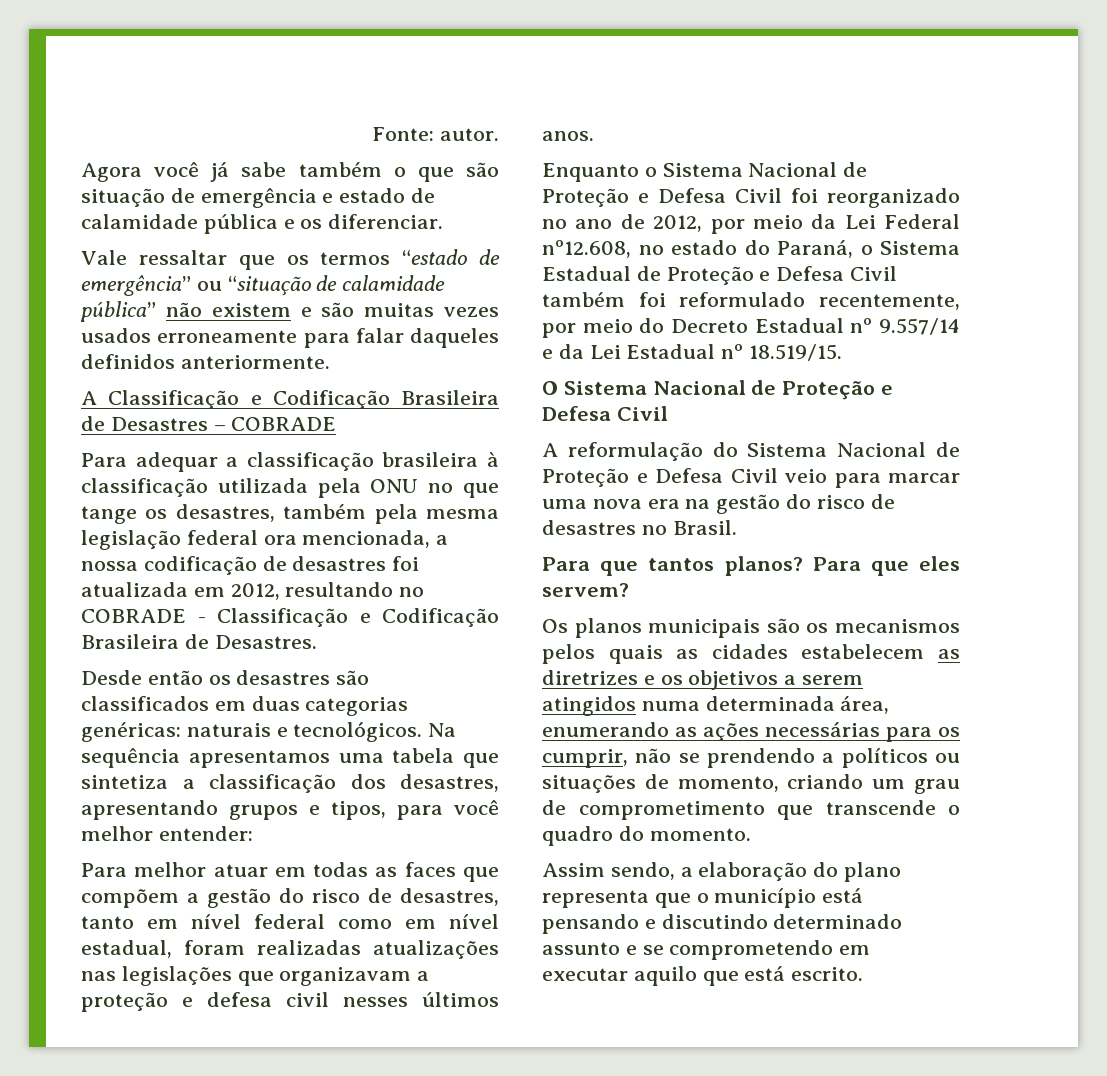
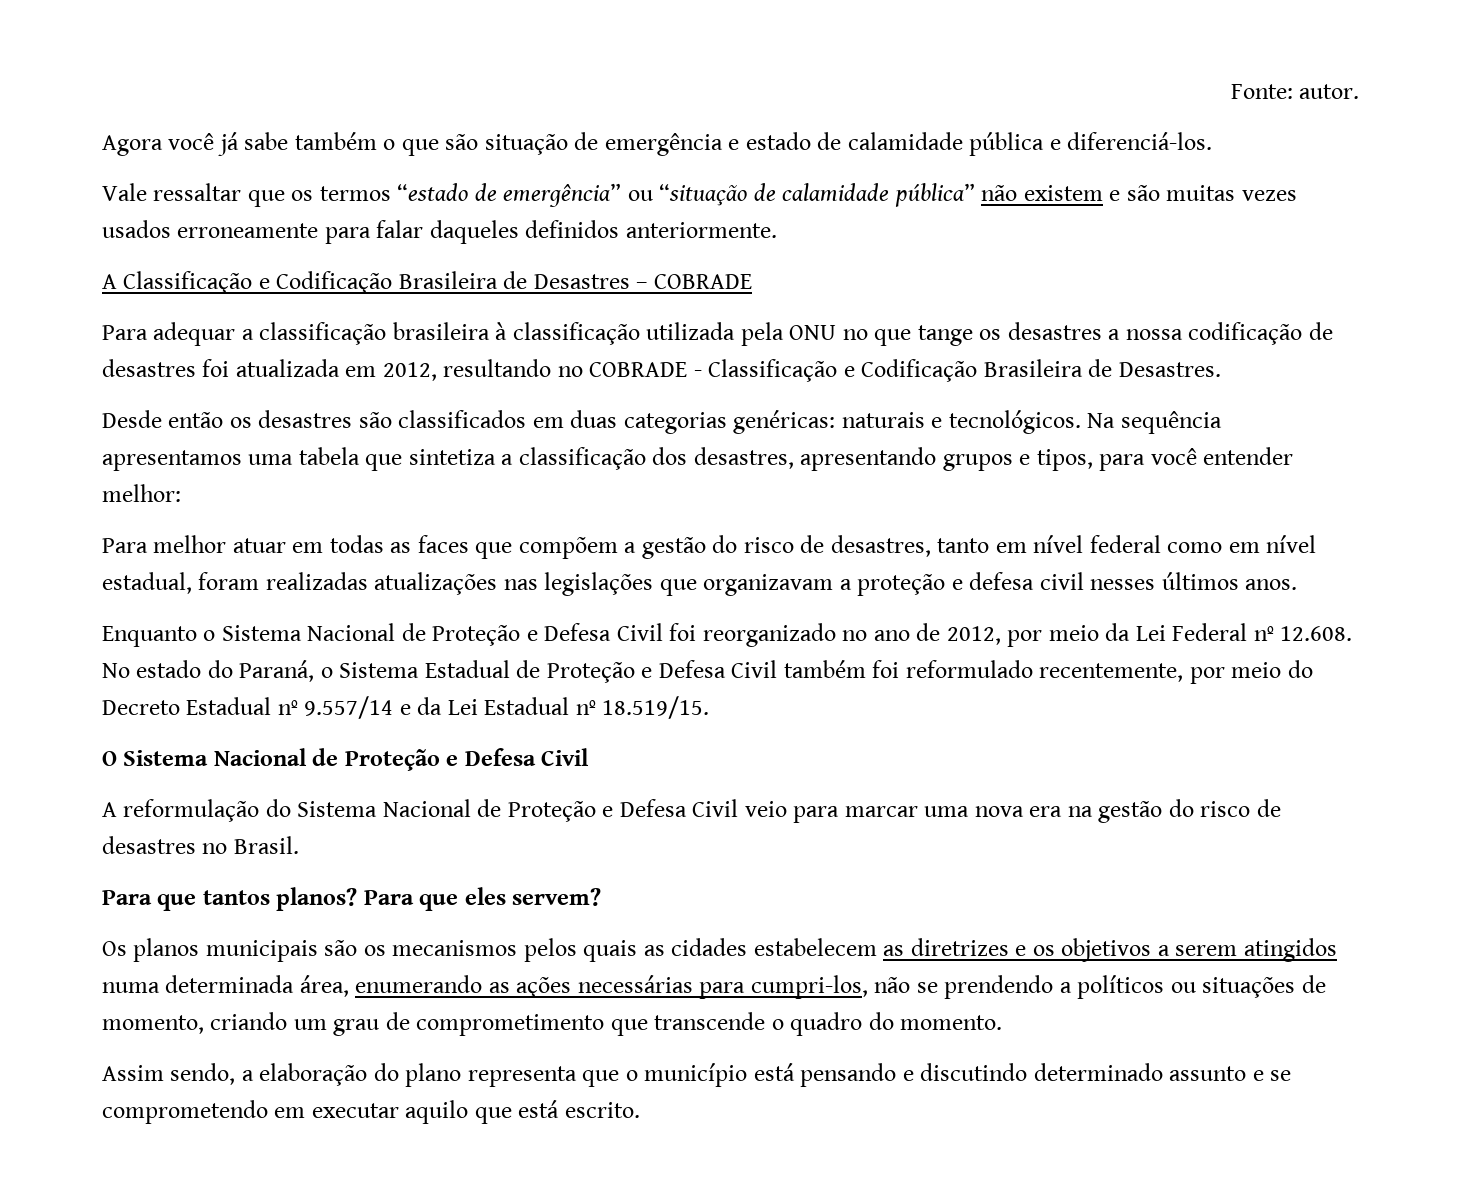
[300,214,444,229] os diferenciar. -> [1067,132,1213,150] diferenciá-los.
[175,504,499,524] [81,530,431,550] desastres, também pela mesma legislação federal ora mencionada, -> [1007,322,1102,340] desastres
[81,826,253,841] melhor entender: -> [1203,447,1294,465] [102,484,181,502] entender melhor:
[542,240,664,258] nº12.608, no -> [1253,626,1353,641] [102,663,130,678] nº 12.608. No
[938,727,960,737] [542,749,628,768] os cumprir, -> [750,975,868,999] cumpri-los,

